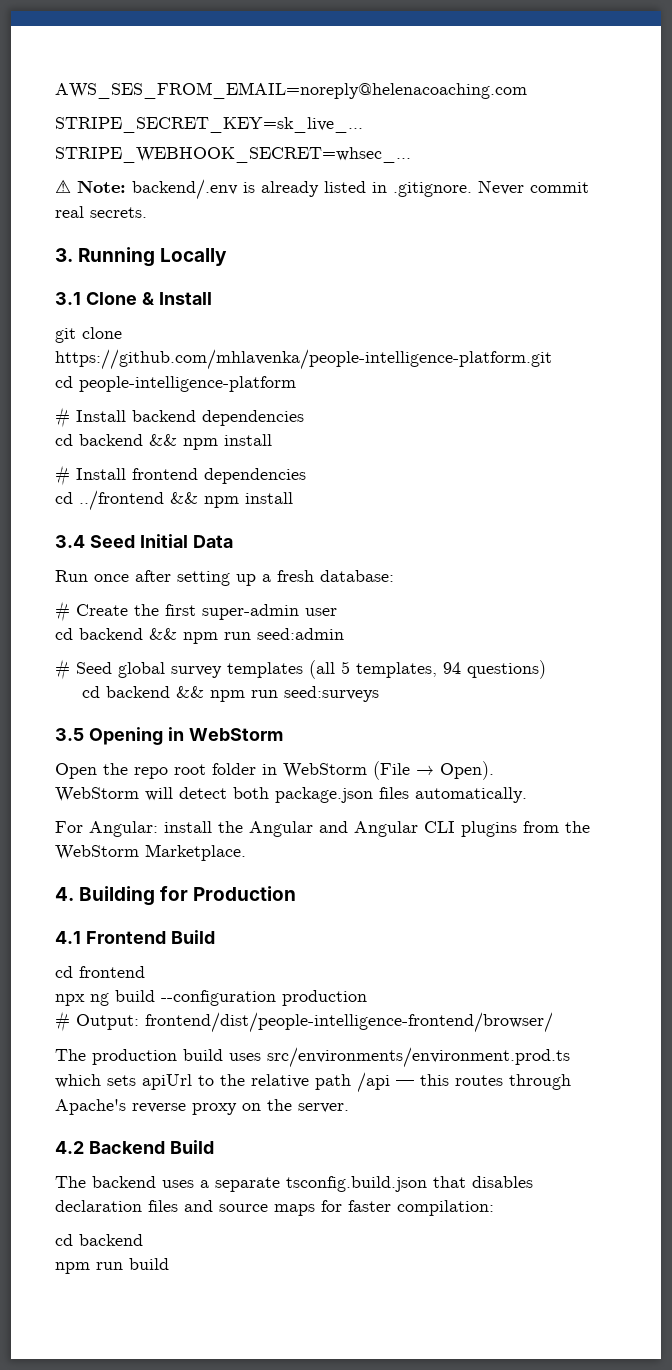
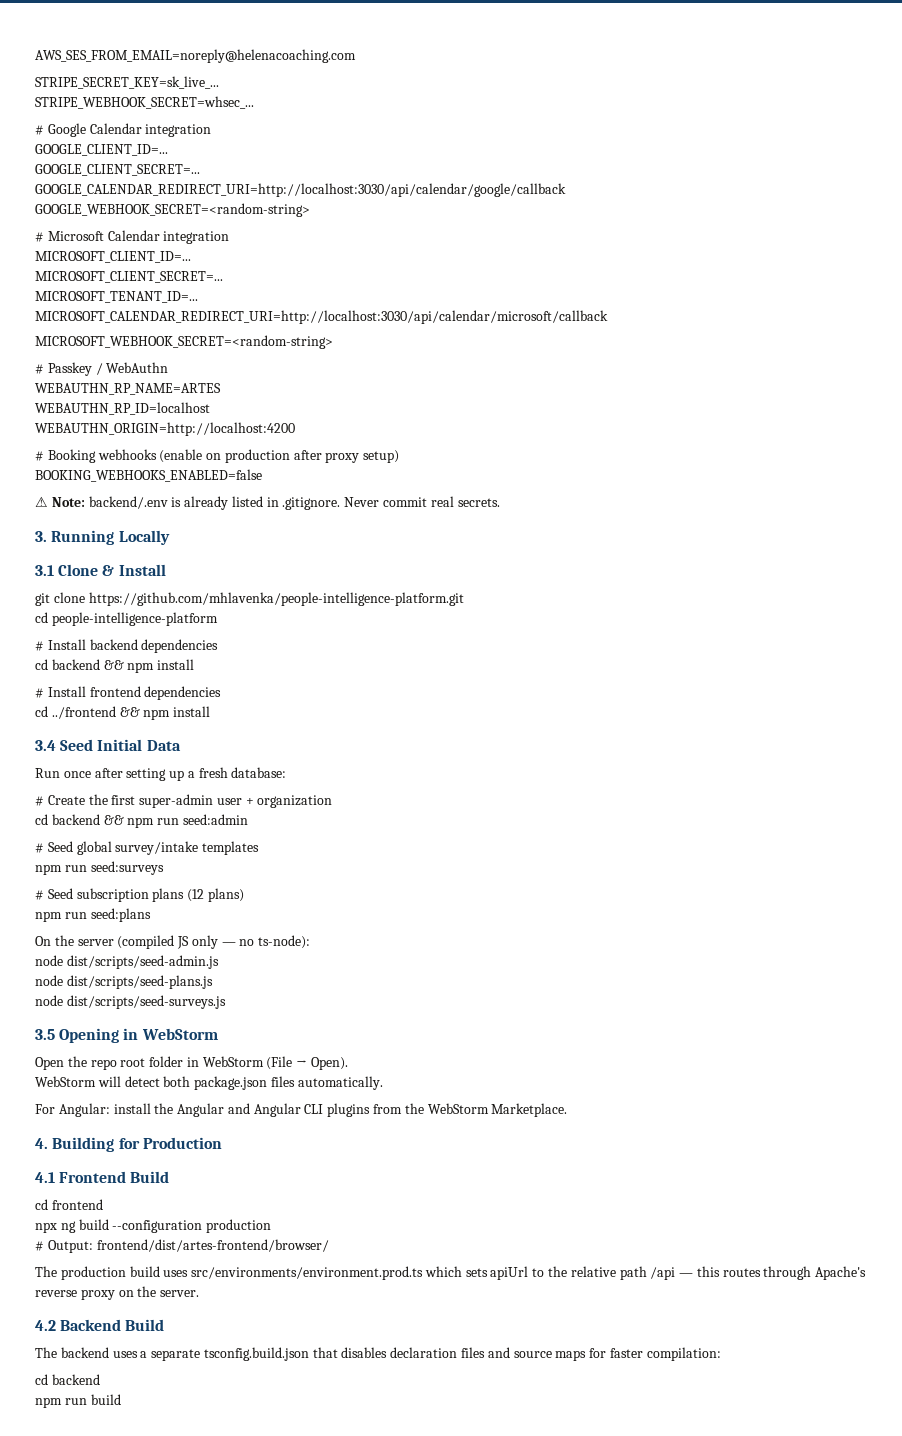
(411, 155) none -> [35,123,212,137] [35,144,168,156] [35,164,200,176] [35,183,566,197] [35,203,310,217] [35,230,230,244] [35,251,191,263] [35,271,223,283] [35,291,198,303] [35,310,608,324] [35,335,333,349] [35,362,169,376] [35,383,221,395] [35,402,210,415] [35,422,295,436] [35,449,400,463] [35,469,262,482] // # Google Calendar integration // GOOGLE_CLIENT_ID=... // GOOGLE_CLIENT_SECRET=... // GOOGLE_CALENDAR_REDIRECT_URI=http://localhost:3030/api/calendar/google/callback // GOOGLE_WEBHOOK_SECRET=<random-string> // # Microsoft Calendar integration // MICROSOFT_CLIENT_ID=... // MICROSOFT_CLIENT_SECRET=... // MICROSOFT_TENANT_ID=... // MICROSOFT_CALENDAR_REDIRECT_URI=http://localhost:3030/api/calendar/microsoft/callback // MICROSOFT_WEBHOOK_SECRET=<random-string> // # Passkey / WebAuthn // WEBAUTHN_RP_NAME=ARTES // WEBAUTHN_RP_ID=localhost // WEBAUTHN_ORIGIN=http://localhost:4200 // # Booking webhooks (enable on production after proxy setup) // BOOKING_WEBHOOKS_ENABLED=false
(337, 612) none -> [245,795,333,808] + organization
[171,666,222,678] survey -> [115,841,199,855] survey/intake
[309,660,546,679] [81,686,379,702] (all 5 templates, 94 questions) // cd backend && npm run seed:surveys -> [35,861,164,875] [35,888,244,902] [35,908,151,922] [35,935,311,949] [35,955,219,969] [35,975,213,989] [35,995,226,1009] // npm run seed:surveys // # Seed subscription plans (12 plans) // npm run seed:plans // On the server (compiled JS only — no ts-node): // node dist/scripts/seed-admin.js // node dist/scripts/seed-plans.js // node dist/scripts/seed-surveys.js
[145,1012,553,1033] frontend/dist/people-intelligence-frontend/browser/ -> [96,1239,329,1252] frontend/dist/artes-frontend/browser/

